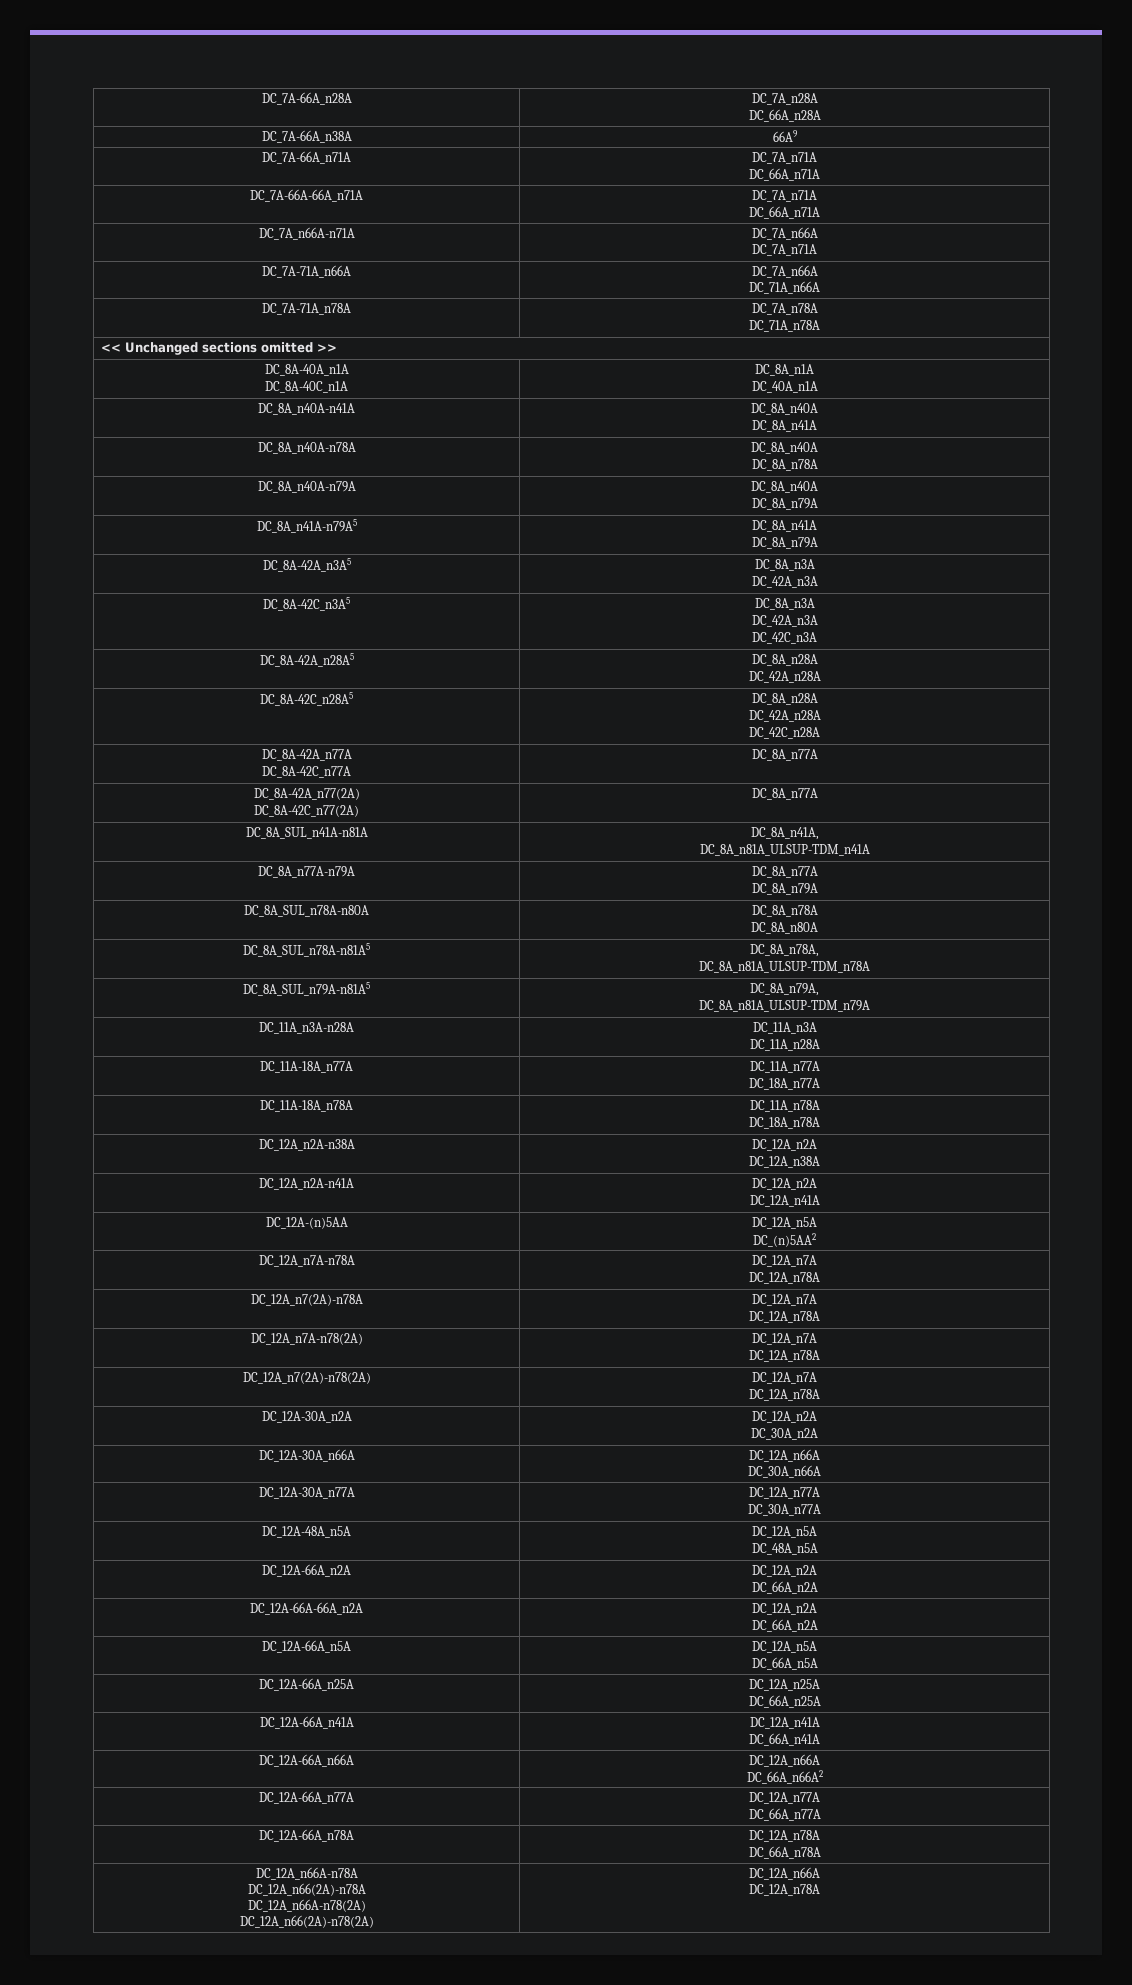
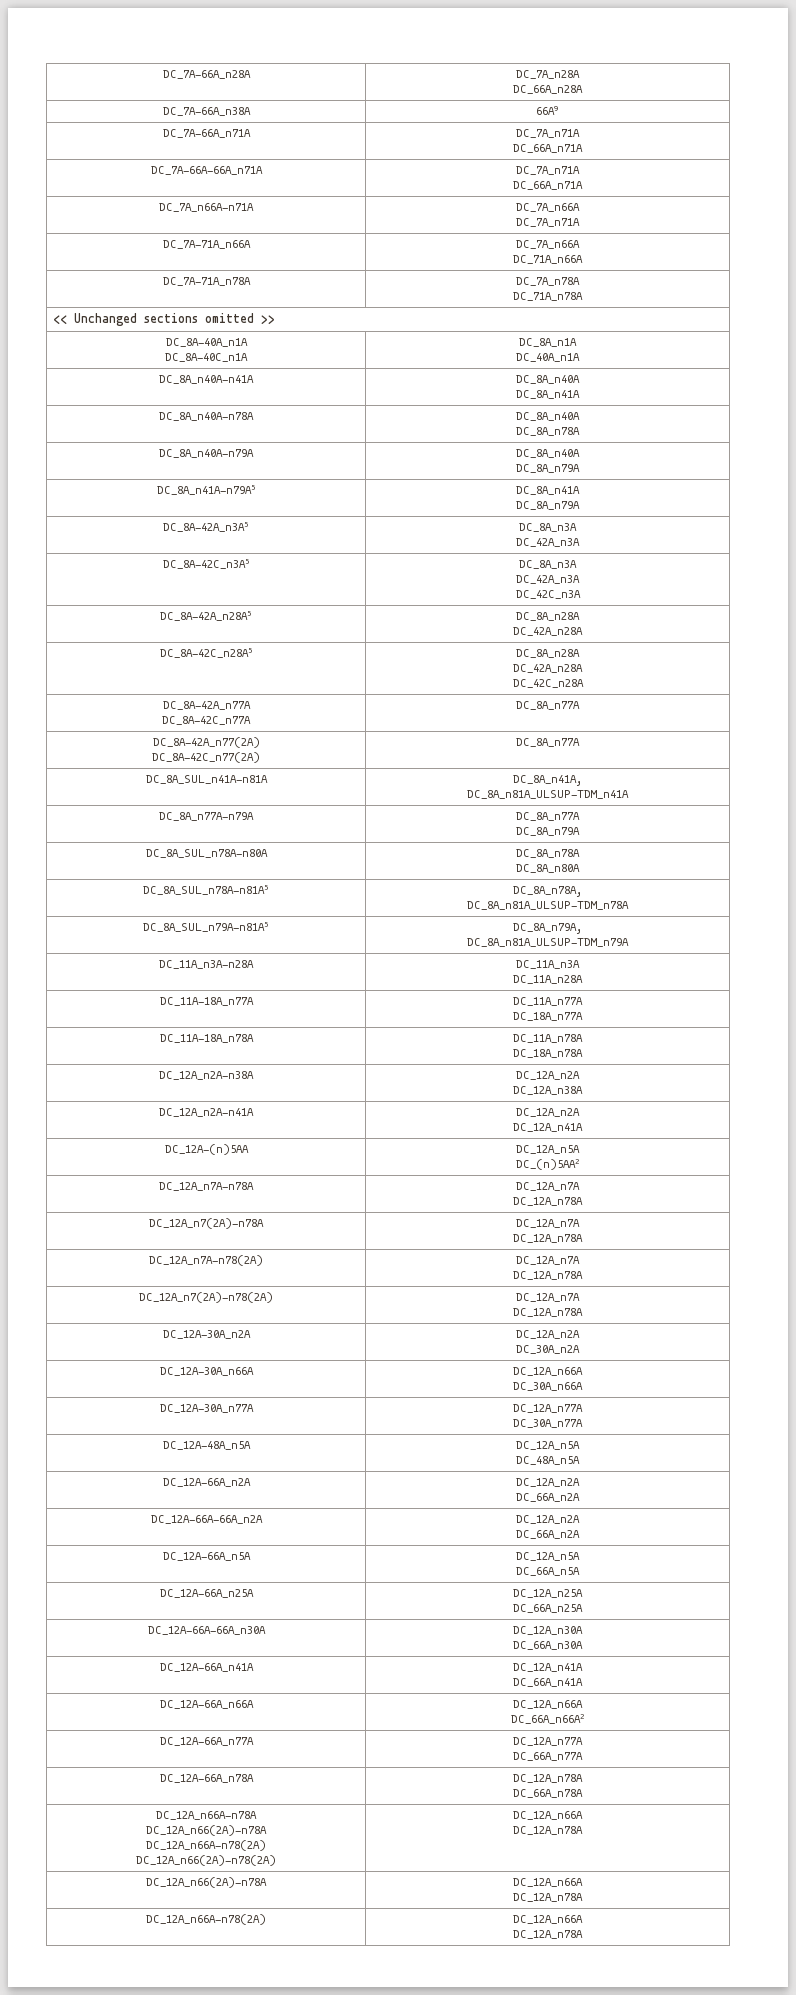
(821, 1701) none -> [147,1626,266,1635] [513,1626,583,1635] [513,1641,583,1650] // DC_12A-66A-66A_n30A | DC_12A_n30A // DC_66A_n30A
(820, 1890) none -> [146,1877,267,1888] [513,1878,583,1887] [513,1893,583,1902] [146,1914,266,1925] [513,1915,583,1924] [513,1930,583,1939] // DC_12A_n66(2A)-n78A | DC_12A_n66A // DC_12A_n78A // DC_12A_n66A-n78(2A) | DC_12A_n66A // DC_12A_n78A

